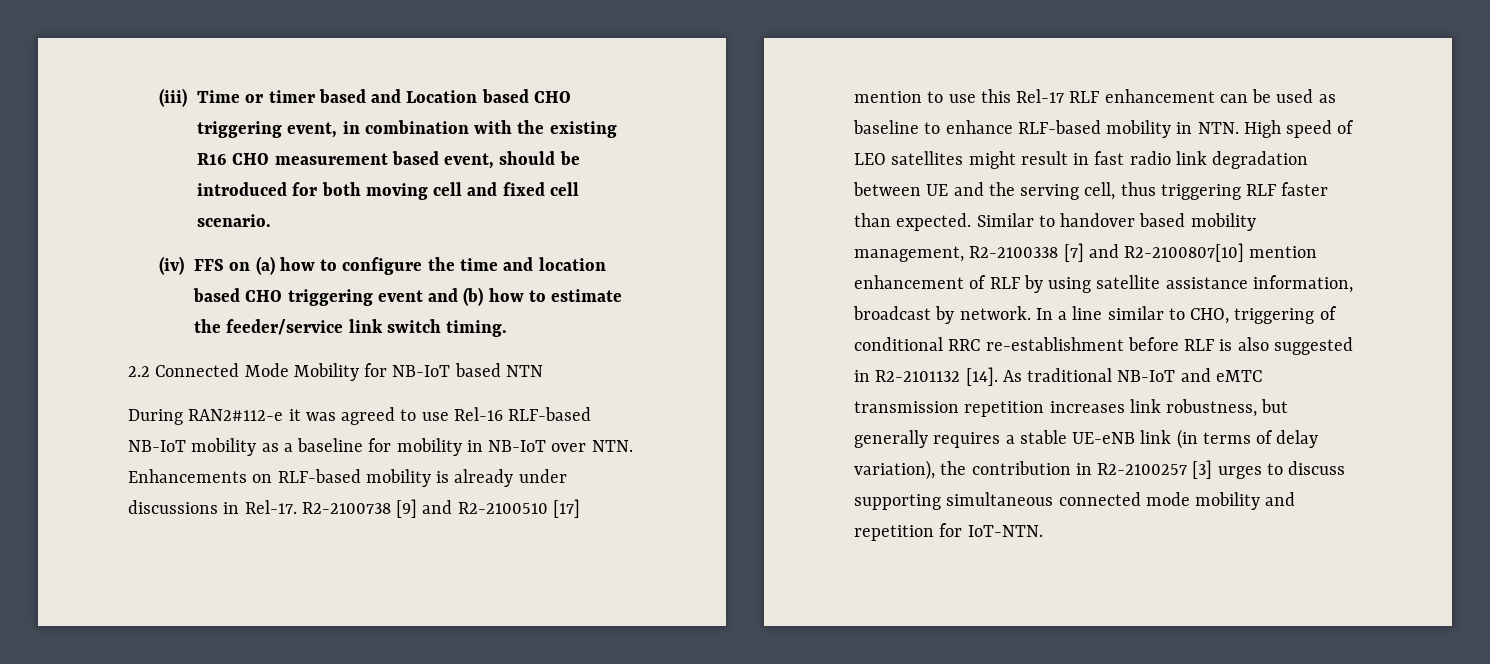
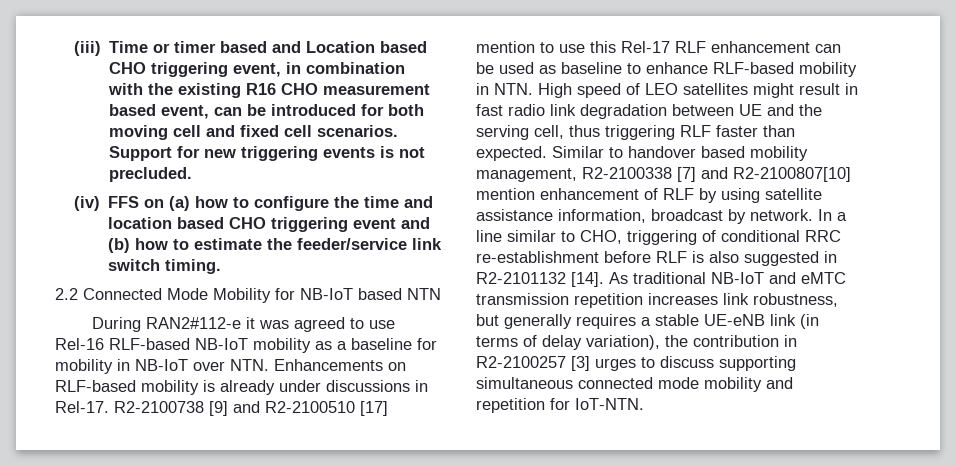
[499,151,556,165] should -> [214,107,243,116] can
[197,214,272,227] scenario. -> [317,125,399,137] [109,146,426,161] [109,167,193,182] scenarios. Support for new triggering events is not precluded.

